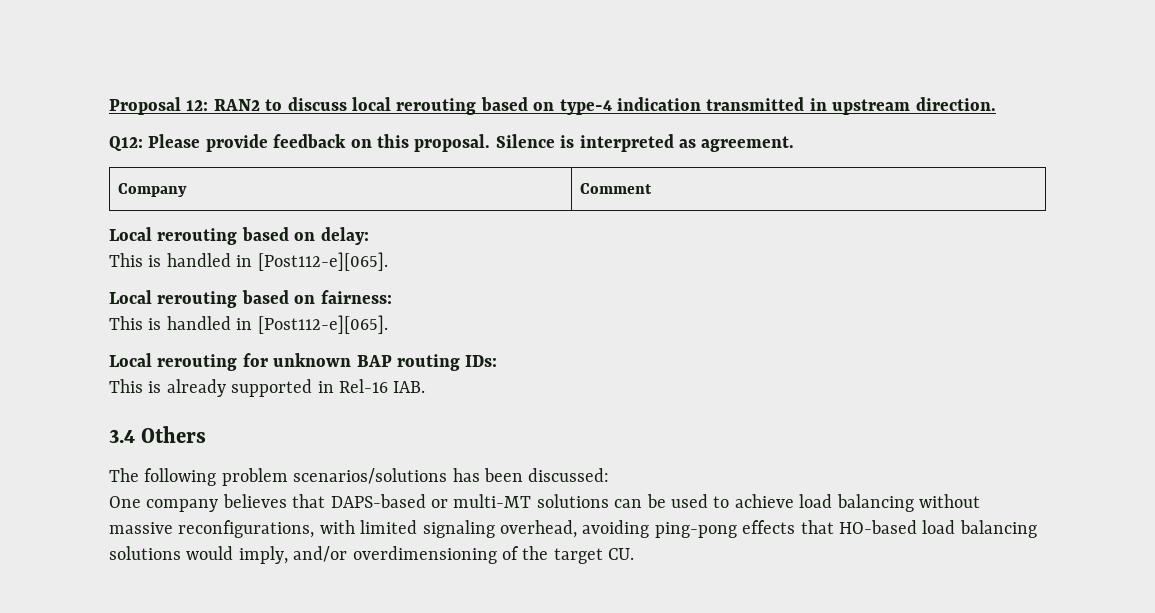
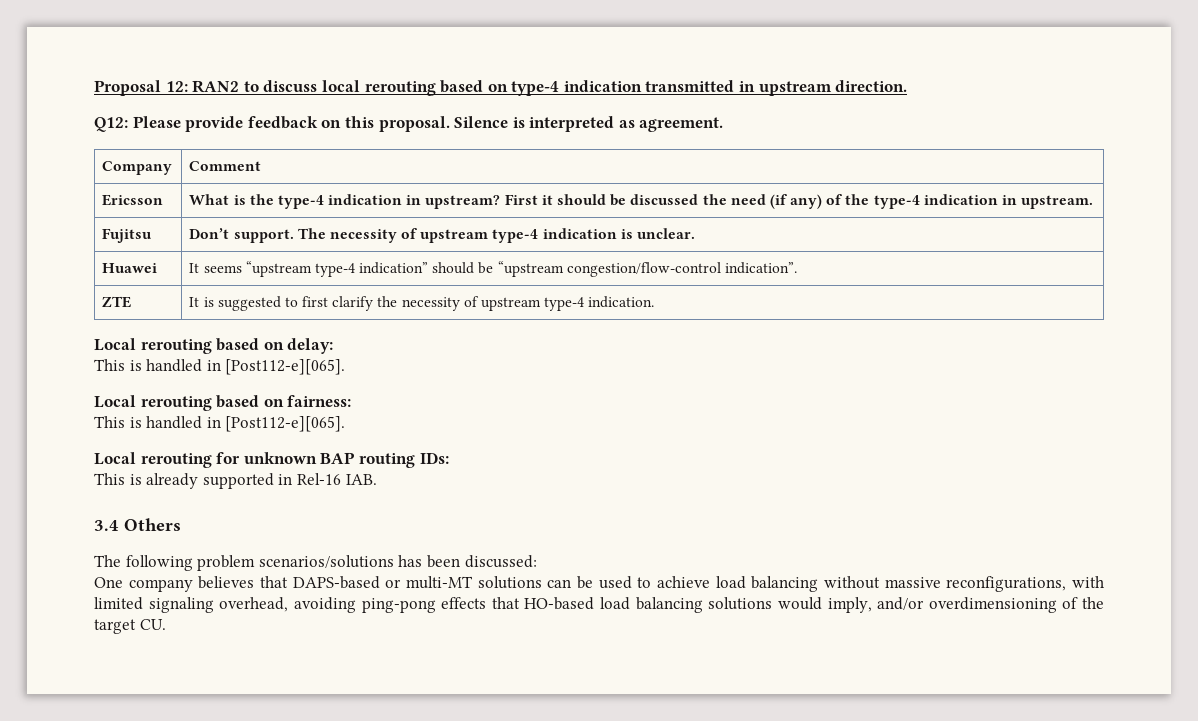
(653, 188) none -> [102,194,164,206] [189,194,1094,209] [102,228,152,243] [189,228,695,243] [102,263,158,273] [189,261,797,277] [102,296,132,308] [189,296,655,311] // Ericsson | What is the type-4 indication in upstream? First it should be discussed the need (if any) of the type-4 indication in upstream. // Fujitsu | Don’t support. The necessity of upstream type-4 indication is unclear. // Huawei | It seems “upstream type-4 indication” should be “upstream congestion/flow-control indication”. // ZTE | It is suggested to first clarify the necessity of upstream type-4 indication.

